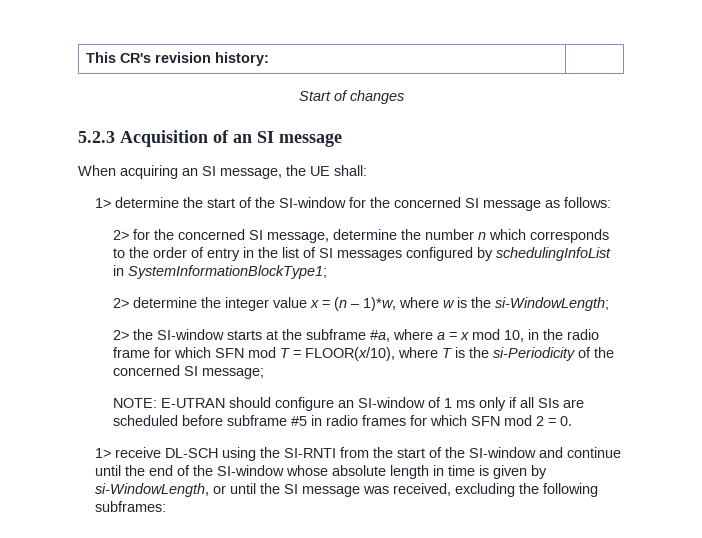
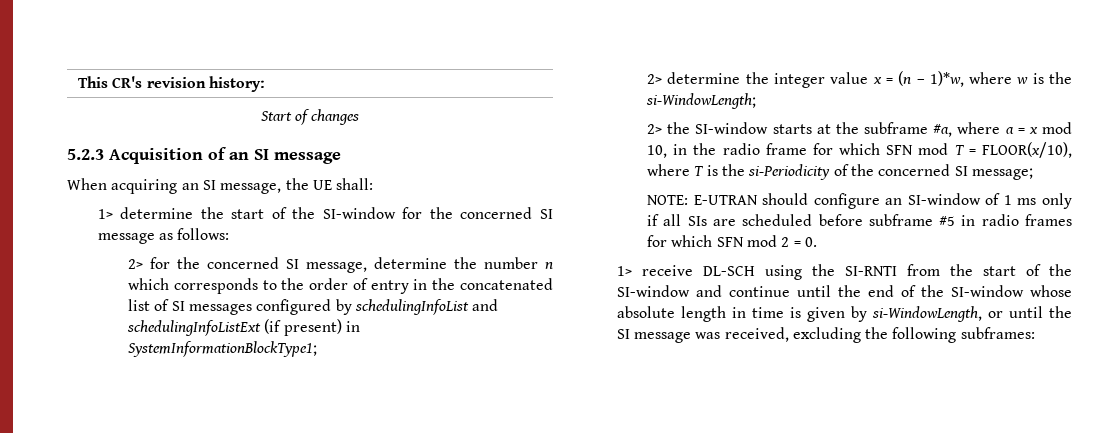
(278, 252) none -> [460,278,553,290] concatenated
(611, 254) none -> [472,299,499,311] [127,319,342,336] and schedulingInfoListExt (if present)

